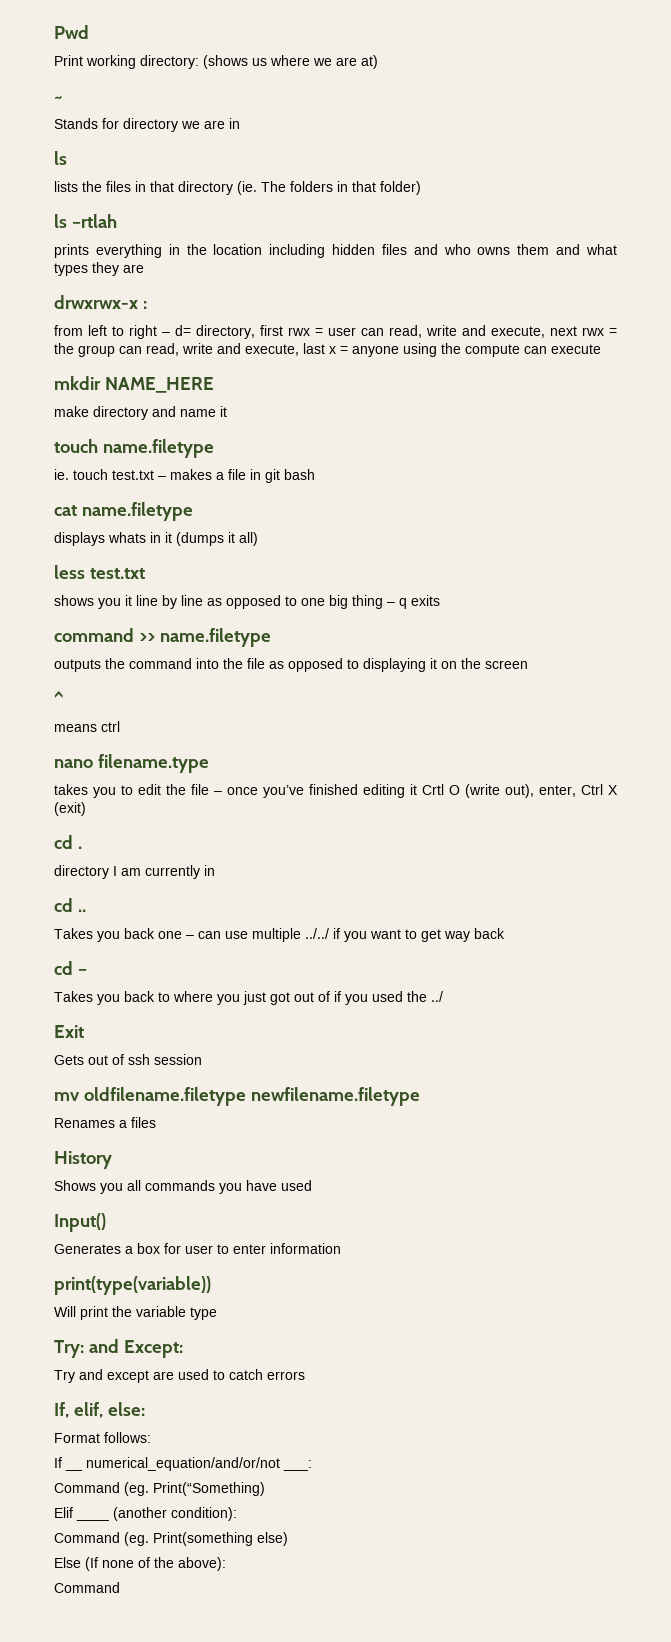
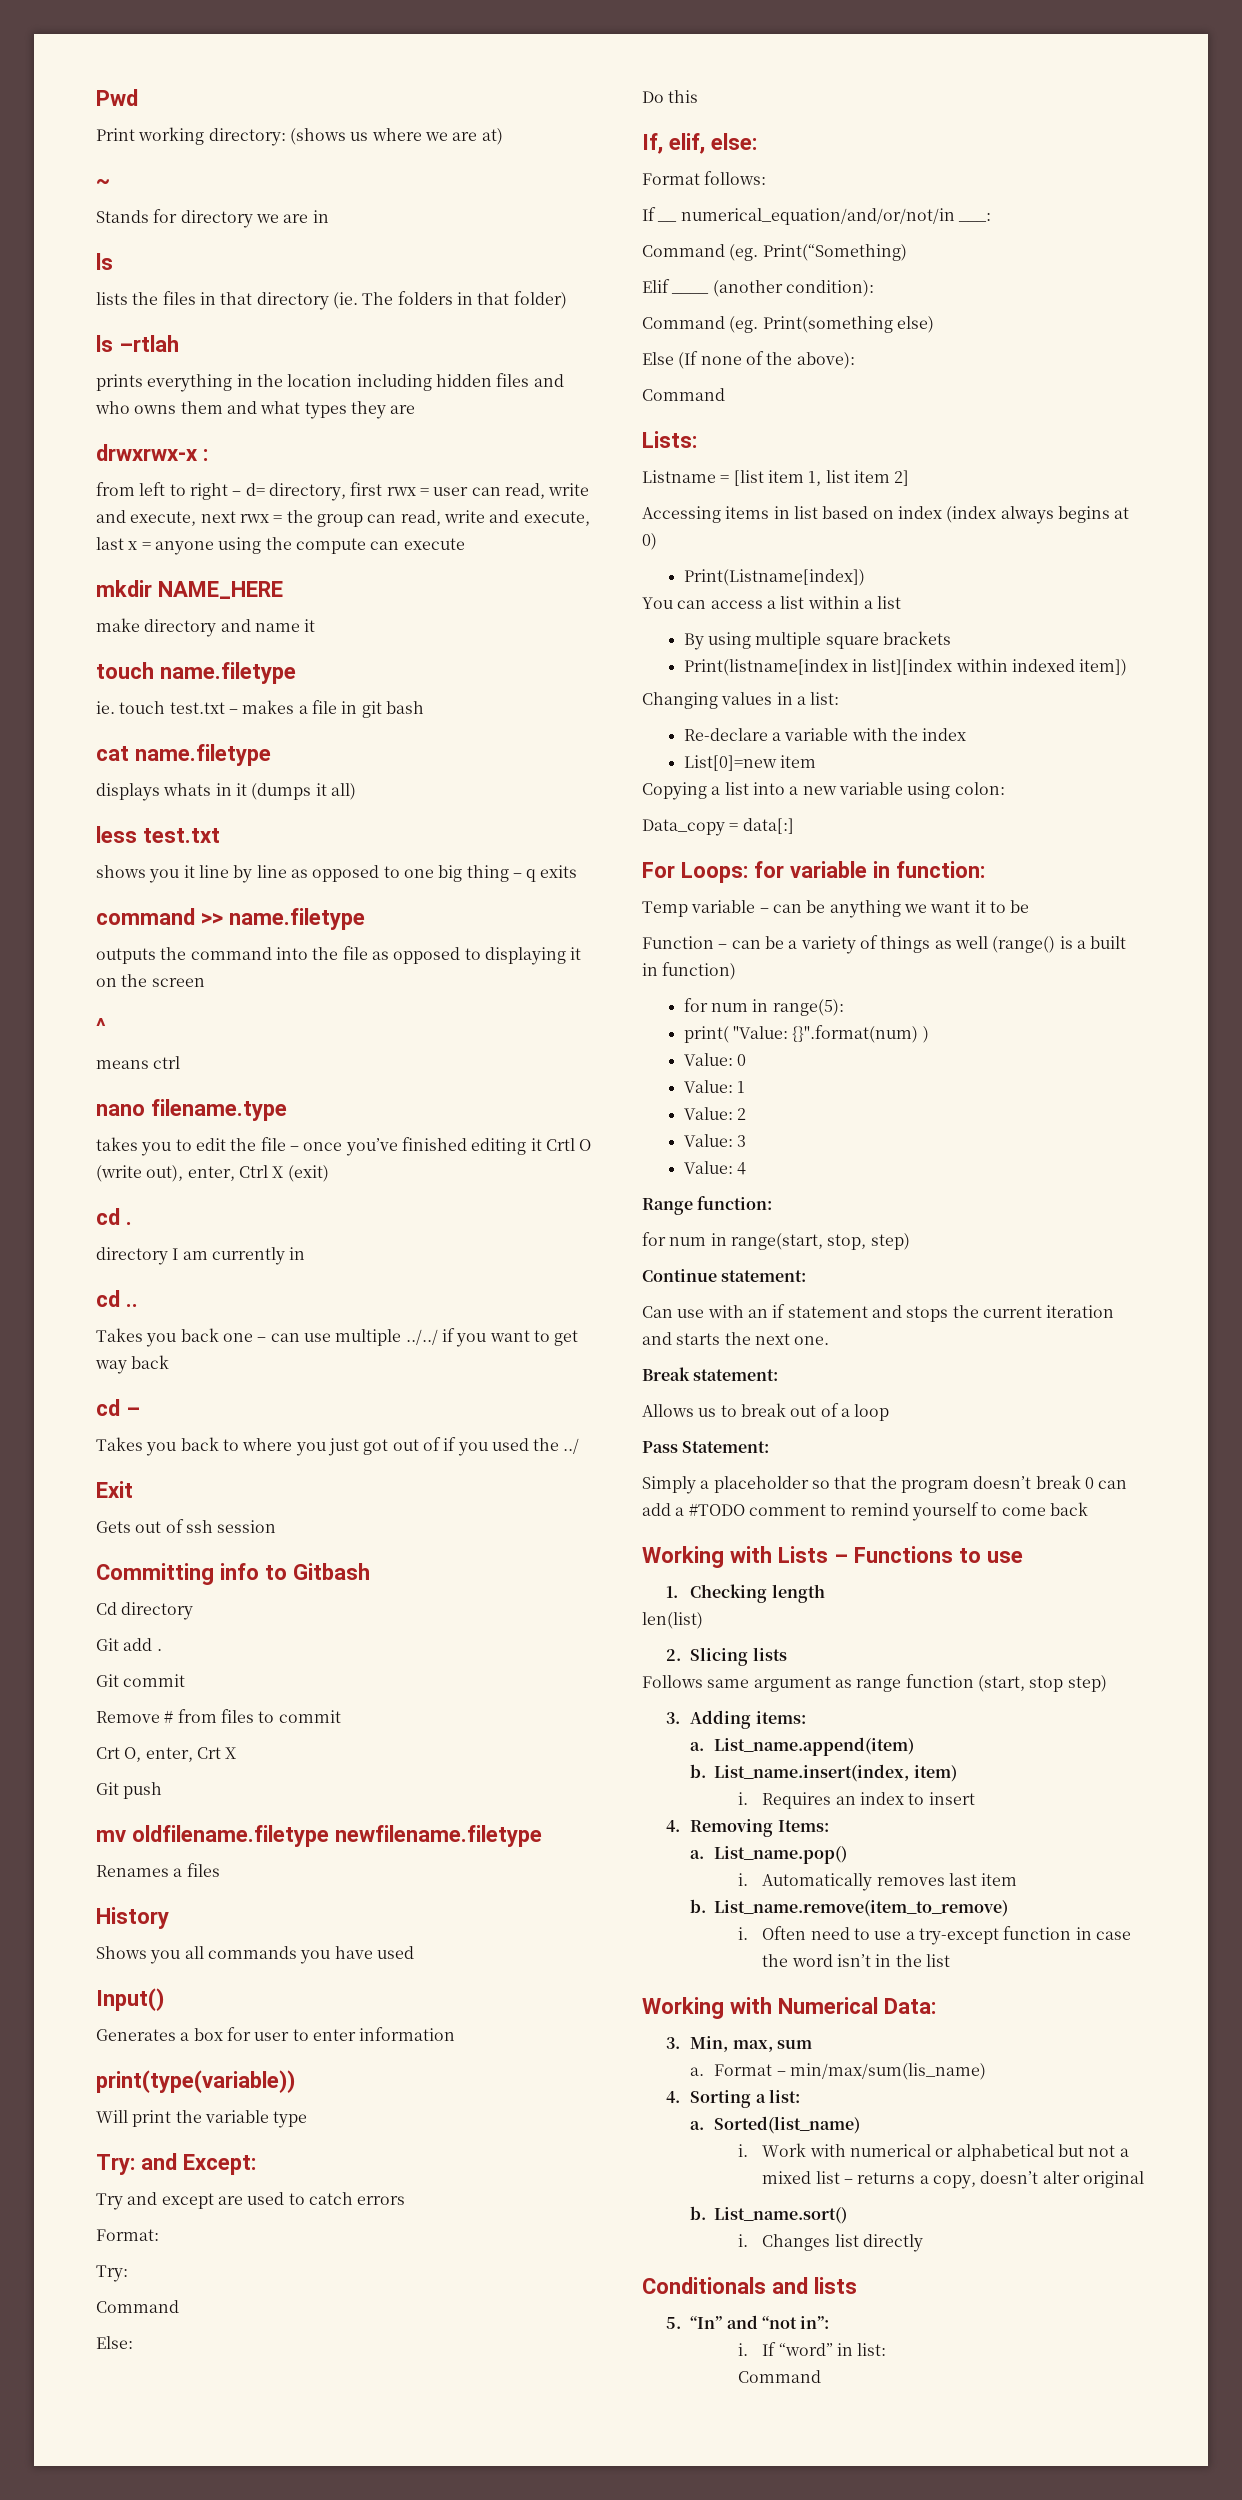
(202, 1059) none -> [96,1563,370,1585] [96,1602,194,1620] [96,1638,162,1651] [96,1674,186,1687] [96,1709,341,1723] [96,1747,237,1762] [96,1782,163,1799] // Committing info to Gitbash // Cd directory // Git add . // Git commit // Remove # from files to commit // Crt O, enter, Crt X // Git push
(305, 1375) none -> [96,2229,159,2241] [96,2265,128,2282] [96,2300,179,2313] [96,2336,133,2349] [642,90,699,103] // Format: // Try: // Command // Else: // Do this
[86,1457,280,1471] numerical_equation/and/or/not -> [680,208,955,225] numerical_equation/and/or/not/in
(120, 1587) none -> [642,431,697,448] [642,470,910,486] [642,506,1130,524] [642,533,657,550] [683,569,865,586] [642,596,902,609] [683,631,951,650] [683,659,1128,676] [642,692,840,709] [683,728,967,741] [683,755,817,771] [642,782,1005,800] [642,818,794,836] [642,861,985,883] [642,900,1030,918] [642,935,1127,954] [642,962,737,980] [683,998,844,1016] [683,1025,929,1043] [683,1053,747,1066] [683,1080,746,1093] [683,1107,747,1120] [683,1134,747,1147] [683,1161,747,1175] [642,1196,773,1215] [642,1232,910,1250] [642,1269,807,1282] [642,1304,1115,1322] [642,1332,830,1345] [642,1367,779,1381] [642,1403,890,1421] [642,1441,770,1453] [642,1475,1128,1494] [642,1502,1088,1521] [642,1546,1023,1568] [666,1584,825,1603] [642,1612,703,1629] [666,1647,787,1666] [642,1674,1107,1692] [666,1710,806,1729] [690,1737,915,1756] [690,1764,957,1782] [738,1792,975,1809] [666,1819,829,1837] [690,1846,848,1864] [738,1873,1018,1891] [690,1899,1009,1917] [738,1926,1132,1945] [762,1954,951,1967] [642,1997,936,2019] [666,2036,812,2052] [690,2063,986,2080] [666,2089,800,2108] [690,2116,861,2134] [738,2143,1129,2161] [762,2171,1145,2189] [690,2206,848,2224] [738,2234,924,2252] [642,2277,857,2294] [666,2315,830,2329] [738,2342,887,2356] [738,2370,822,2383] // Lists: // Listname = [list item 1, list item 2] // Accessing items in list based on index (index always begins at 0) // Print(Listname[index]) // You can access a list within a list // By using multiple square brackets // Print(listname[index in list][index within indexed item]) // Changing values in a list: // Re-declare a variable with the index // List[0]=new item // Copying a list into a new variable using colon: // Data_copy = data[:] // For Loops: for variable in function: // Temp variable – can be anything we want it to be // Function – can be a variety of things as well (range() is a built in function) // for num in range(5): // print( "Value: {}".format(num) ) // Value: 0 // Value: 1 // Value: 2 // Value: 3 // Value: 4 // Range function: // for num in range(start, stop, step) // Continue statement: // Can use with an if statement and stops the current iteration and starts the next one. // Break statement: // Allows us to break out of a loop // Pass Statement: // Simply a placeholder so that the program doesn’t break 0 can add a #TODO comment to remind yourself to come back // Working with Lists – Functions to use // 1. Checking length // len(list) // 2. Slicing lists // Follows same argument as range function (start, stop step) // 3. Adding items: // a. List_name.append(item) // b. List_name.insert(index, item) // i. Requires an index to insert // 4. Removing Items: // a. List_name.pop() // i. Automatically removes last item // b. List_name.remove(item_to_remove) // i. Often need to use a try-except function in case the word isn’t in the list // Working with Numerical Data: // 3. Min, max, sum // a. Format – min/max/sum(lis_name) // 4. Sorting a list: // a. Sorted(list_name) // i. Work with numerical or alphabetical but not a mixed list – returns a copy, doesn’t alter original // b. List_name.sort() // i. Changes list directly // Conditionals and lists // 5. “In” and “not in”: // i. If “word” in list: // Command

